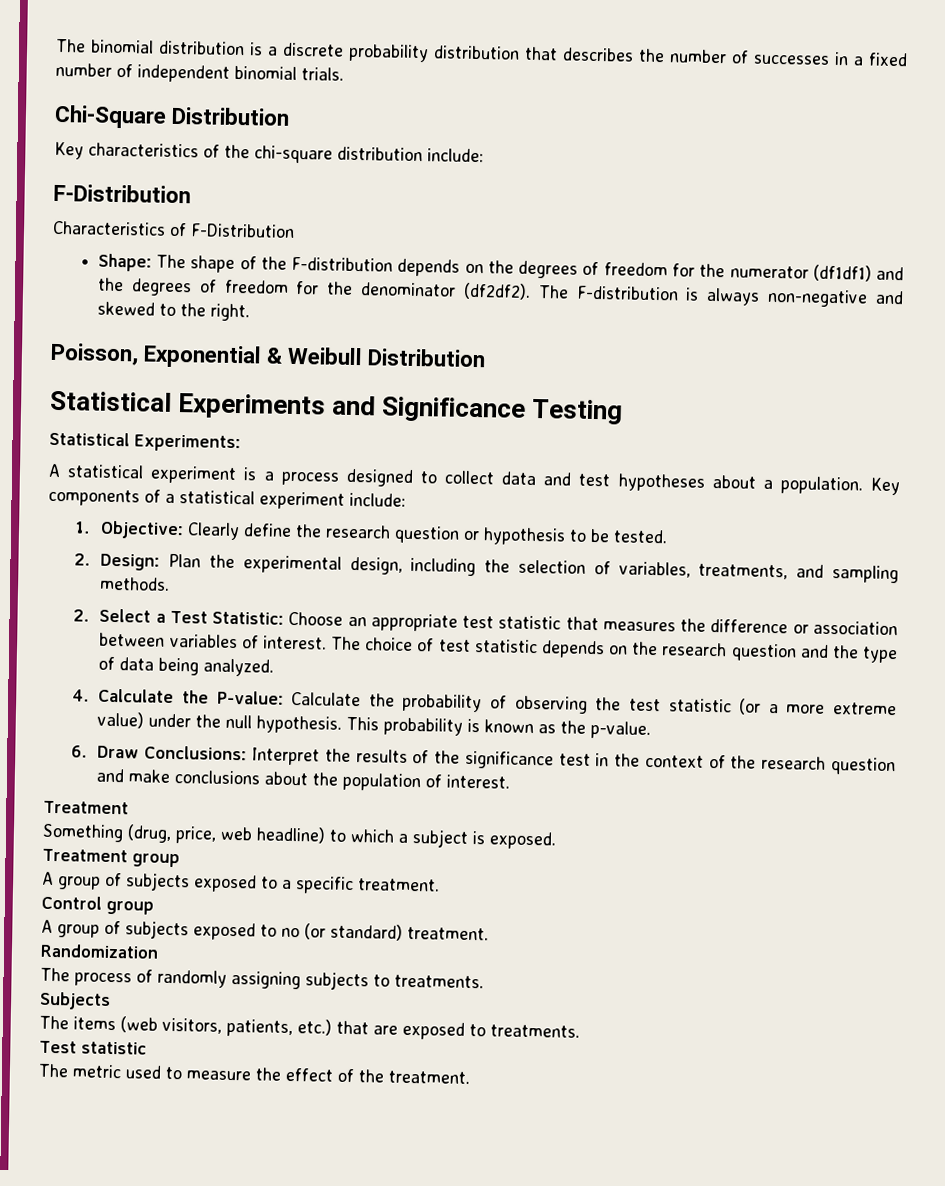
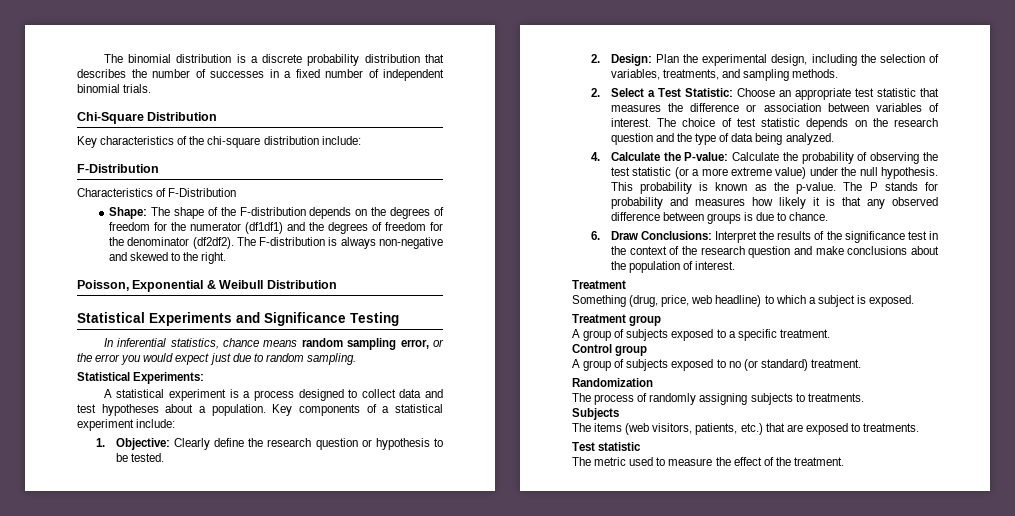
(624, 411) none -> [103,338,444,350] [77,353,356,365] // In inferential statistics, chance means random sampling error, or the error you would expect just due to random sampling.
(652, 730) none -> [843,182,938,191] [610,197,938,209] [610,212,829,224] The P stands for probability and measures how likely it is that any observed difference between groups is due to chance.

